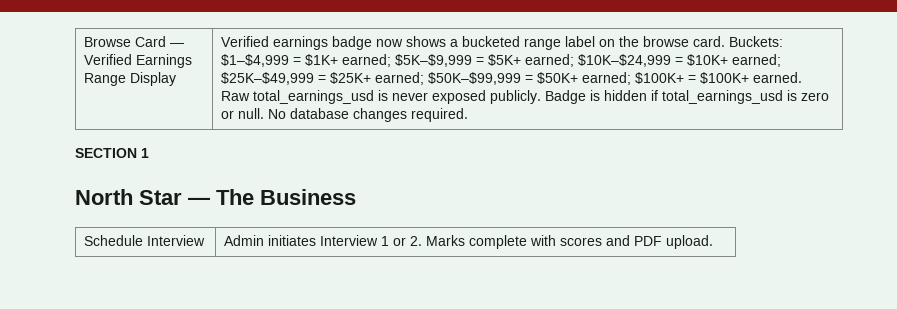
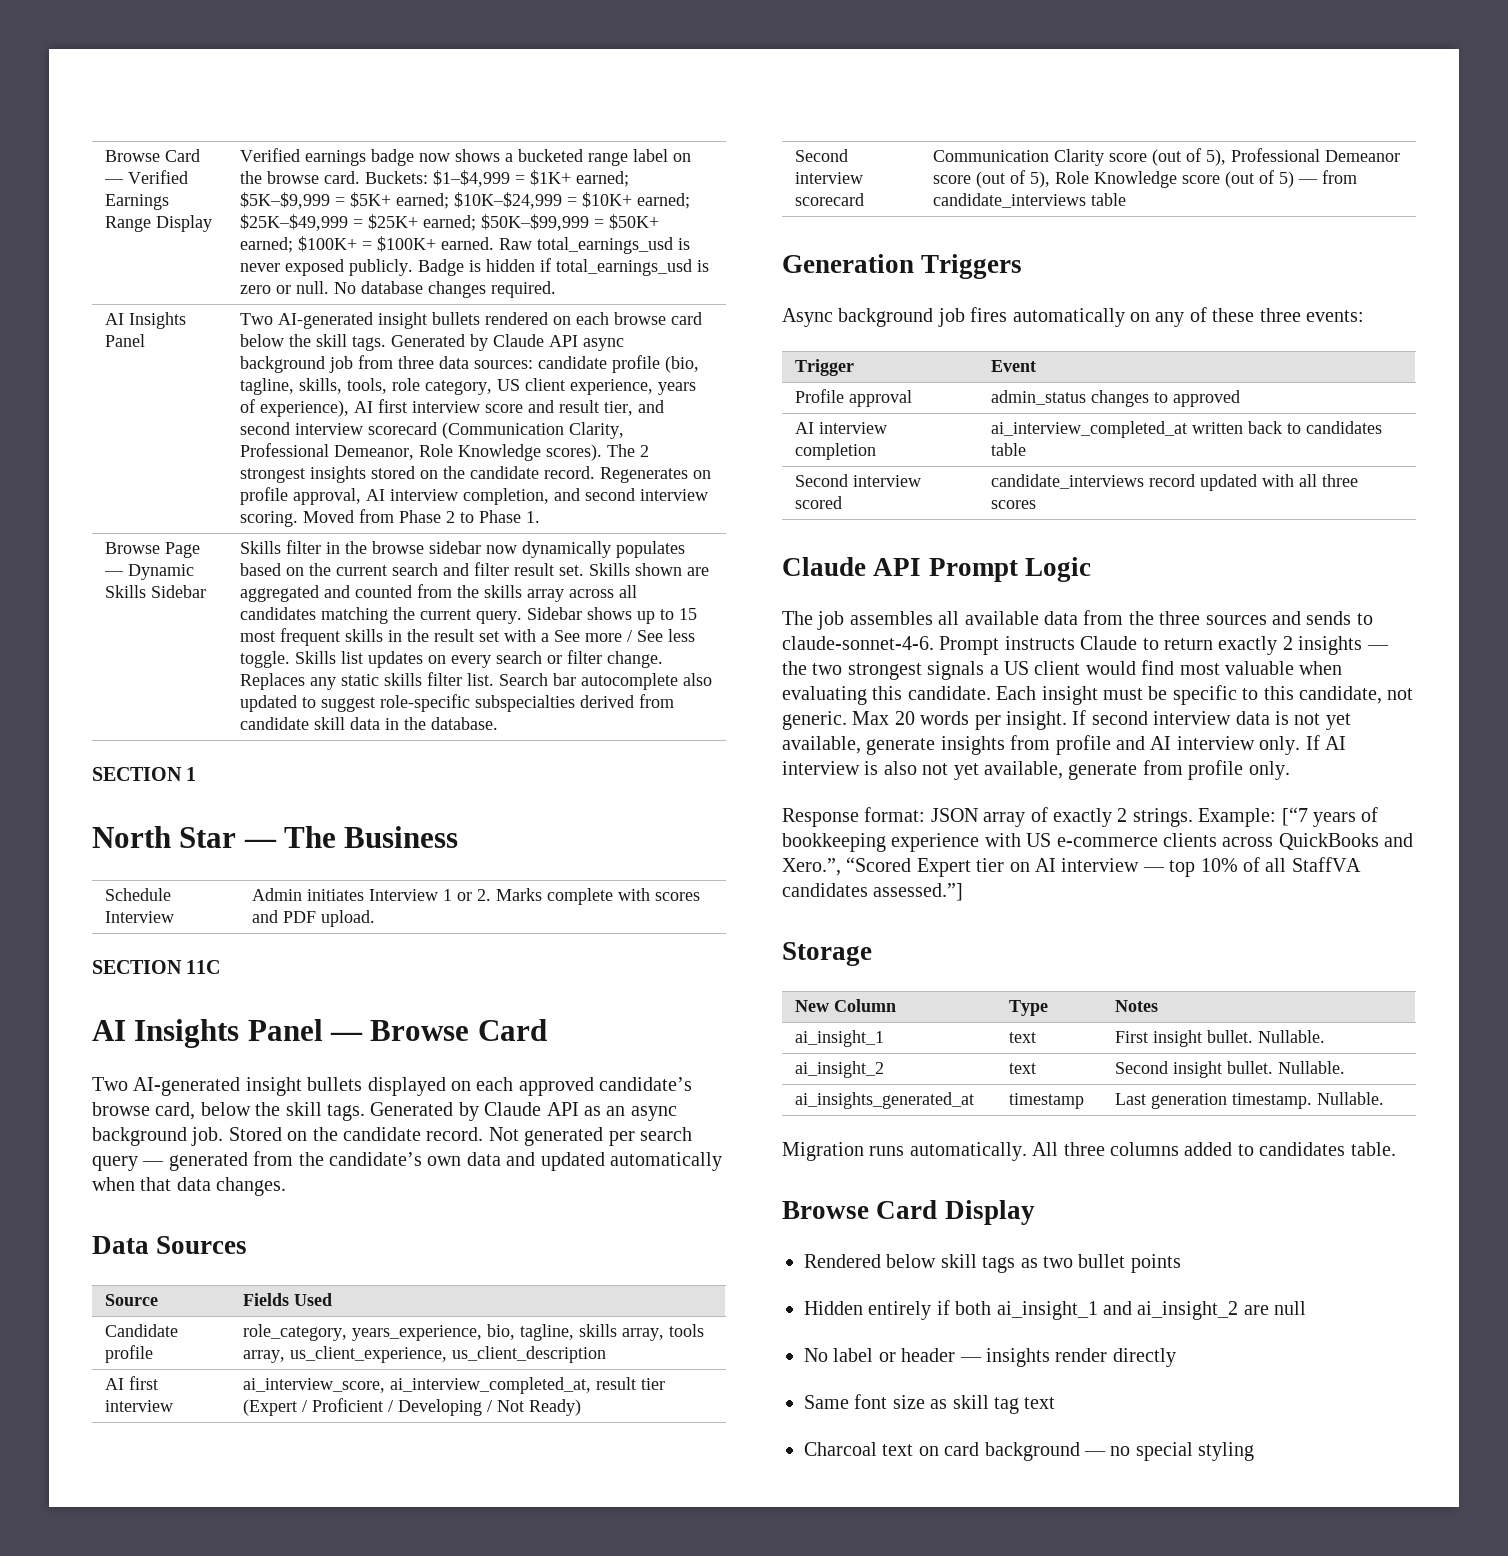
(469, 115) none -> [104,312,186,329] [104,334,145,347] [239,312,702,329] [239,334,624,351] [239,355,699,373] [239,378,696,395] [239,399,664,417] [239,422,624,439] [239,443,649,461] [239,466,711,483] [239,487,708,505] [239,509,540,527] [104,542,200,558] [103,564,194,580] [104,585,206,598] [239,540,685,558] [239,562,709,576] [239,584,637,602] [239,607,697,624] [239,628,695,646] [239,650,663,668] [239,672,712,690] [239,694,674,712] [239,717,498,730] // AI Insights Panel | Two AI-generated insight bullets rendered on each browse card below the skill tags. Generated by Claude API async background job from three data sources: candidate profile (bio, tagline, skills, tools, role category, US client experience, years of experience), AI first interview score and result tier, and second interview scorecard (Communication Clarity, Professional Demeanor, Role Knowledge scores). The 2 strongest insights stored on the candidate record. Regenerates on profile approval, AI interview completion, and second interview scoring. Moved from Phase 2 to Phase 1. // Browse Page — Dynamic Skills Sidebar | Skills filter in the browse sidebar now dynamically populates based on the current search and filter result set. Skills shown are aggregated and counted from the skills array across all candidates matching the current query. Sidebar shows up to 15 most frequent skills in the result set with a See more / See less toggle. Skills list updates on every search or filter change. Replaces any static skills filter list. Search bar autocomplete also updated to suggest role-specific subspecialties derived from candidate skill data in the database.
(714, 242) none -> [92,960,221,974] [92,1019,547,1048] [92,1077,693,1096] [92,1102,677,1121] [92,1127,692,1146] [92,1151,722,1171] [92,1177,287,1196] [92,1236,248,1254] [104,1294,158,1306] [242,1293,332,1306] [104,1324,178,1337] [104,1345,153,1363] [242,1324,704,1341] [242,1346,606,1363] [104,1376,158,1390] [104,1400,173,1412] [242,1377,665,1394] [242,1398,581,1416] [794,149,848,162] [794,172,863,184] [794,193,864,206] [932,148,1400,166] [932,170,1357,188] [932,193,1126,208] [782,254,1023,279] [782,307,1364,327] [794,359,854,376] [990,360,1036,372] [794,389,912,407] [990,390,1240,407] [794,422,887,434] [794,443,876,460] [990,421,1382,438] [990,443,1026,456] [794,474,921,487] [794,496,842,509] [990,474,1358,491] [990,500,1036,509] [782,557,1091,582] [782,610,1373,630] [782,636,1389,655] [782,660,1343,680] [782,685,1414,705] [782,710,1351,730] [782,735,1346,755] [782,760,1290,780] [782,807,1379,827] [782,833,1414,852] [782,857,1361,877] [782,883,964,901] [782,942,872,966] [794,999,896,1012] [1008,1000,1048,1016] [1114,1000,1158,1012] [794,1030,884,1047] [1008,1032,1036,1043] [1114,1030,1325,1047] [794,1061,884,1078] [1008,1063,1036,1074] [1114,1061,1345,1078] [794,1092,974,1109] [1008,1093,1084,1109] [1114,1092,1384,1109] [782,1142,1396,1161] [782,1200,1035,1225] [804,1254,1181,1273] [804,1300,1307,1320] [804,1348,1176,1367] [804,1394,1056,1414] [804,1442,1255,1461] // SECTION 11C // AI Insights Panel — Browse Card // Two AI-generated insight bullets displayed on each approved candidate’s browse card, below the skill tags. Generated by Claude API as an async background job. Stored on the candidate record. Not generated per search query — generated from the candidate’s own data and updated automatically when that data changes. // Data Sources // Source | Fields Used // Candidate profile | role_category, years_experience, bio, tagline, skills array, tools array, us_client_experience, us_client_description // AI first interview | ai_interview_score, ai_interview_completed_at, result tier (Expert / Proficient / Developing / Not Ready) // Second interview scorecard | Communication Clarity score (out of 5), Professional Demeanor score (out of 5), Role Knowledge score (out of 5) — from candidate_interviews table // Generation Triggers // Async background job fires automatically on any of these three events: // Trigger | Event // Profile approval | admin_status changes to approved // AI interview completion | ai_interview_completed_at written back to candidates table // Second interview scored | candidate_interviews record updated with all three scores // Claude API Prompt Logic // The job assembles all available data from the three sources and sends to claude-sonnet-4-6. Prompt instructs Claude to return exactly 2 insights — the two strongest signals a US client would find most valuable when evaluating this candidate. Each insight must be specific to this candidate, not generic. Max 20 words per insight. If second interview data is not yet available, generate insights from profile and AI interview only. If AI interview is also not yet available, generate from profile only. // Response format: JSON array of exactly 2 strings. Example: [“7 years of bookkeeping experience with US e-commerce clients across QuickBooks and Xero.”, “Scored Expert tier on AI interview — top 10% of all StaffVA candidates assessed.”] // Storage // New Column | Type | Notes // ai_insight_1 | text | First insight bullet. Nullable. // ai_insight_2 | text | Second insight bullet. Nullable. // ai_insights_generated_at | timestamp | Last generation timestamp. Nullable. // Migration runs automatically. All three columns added to candidates table. // Browse Card Display // Rendered below skill tags as two bullet points // Hidden entirely if both ai_insight_1 and ai_insight_2 are null // No label or header — insights render directly // Same font size as skill tag text // Charcoal text on card background — no special styling

